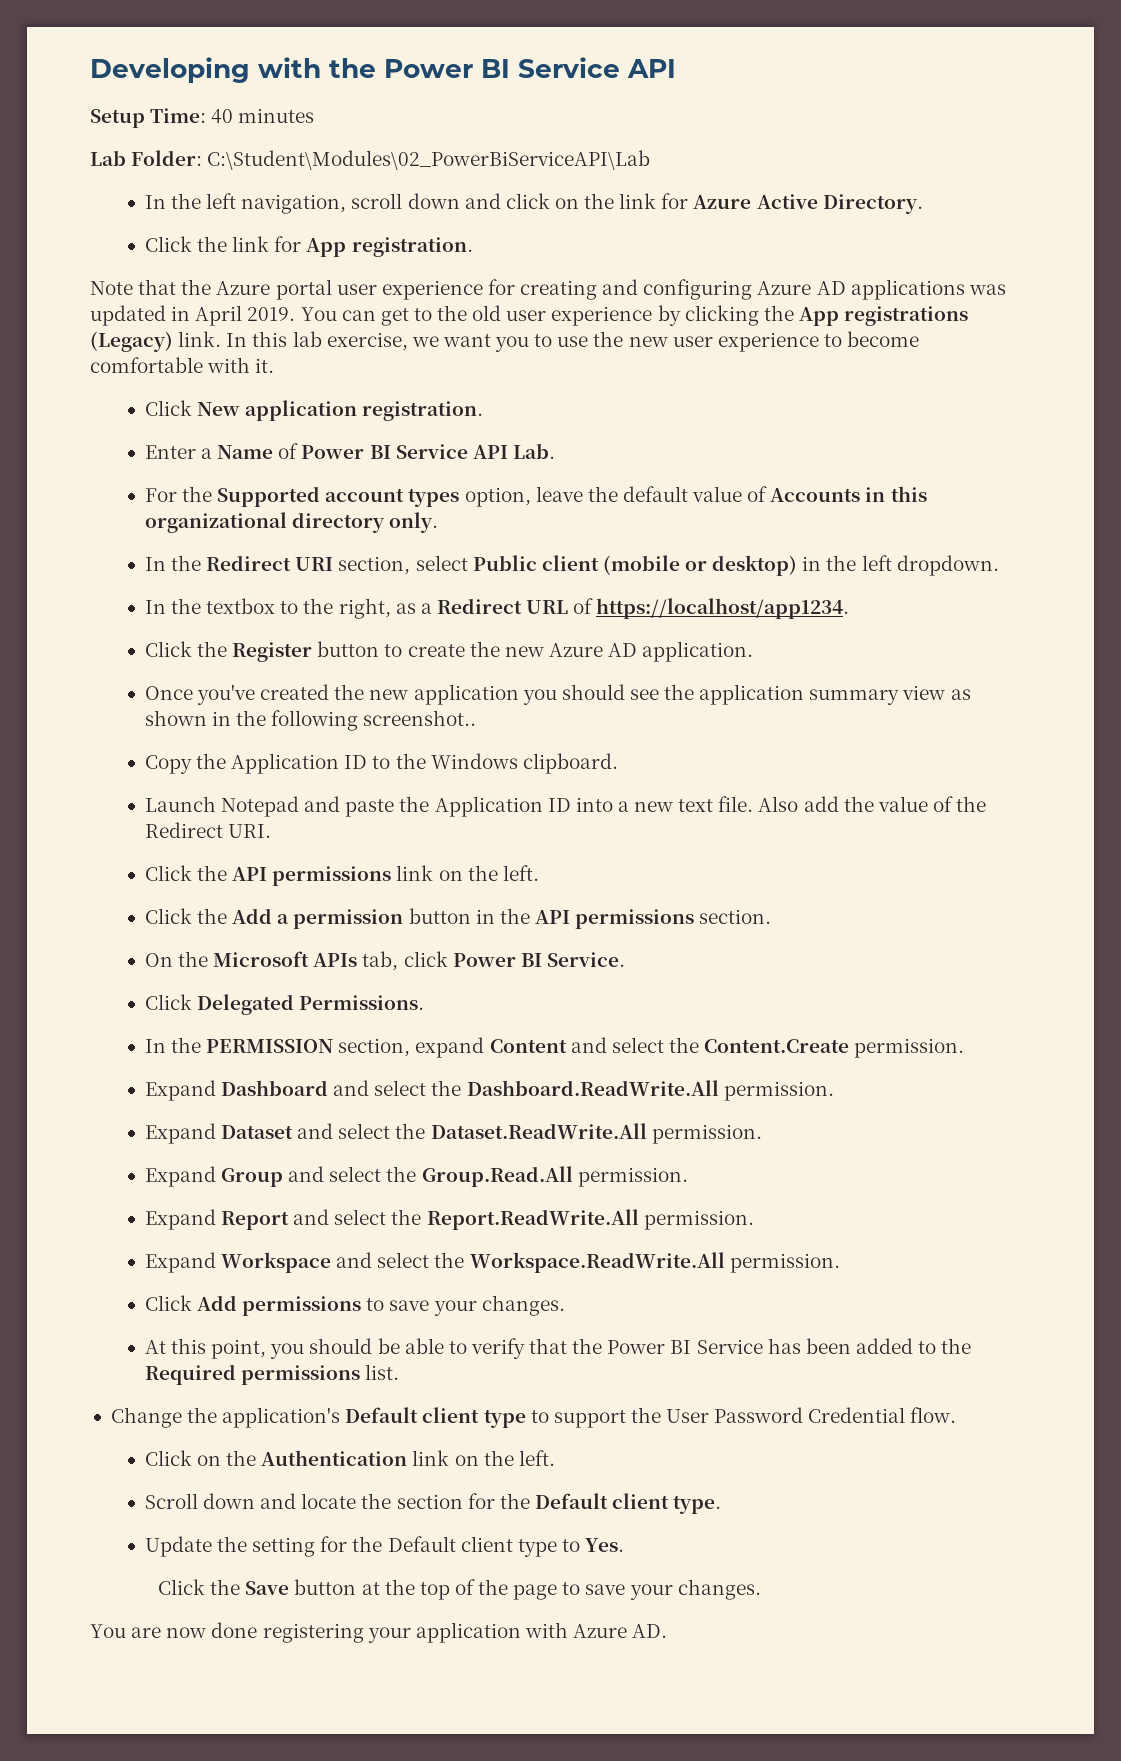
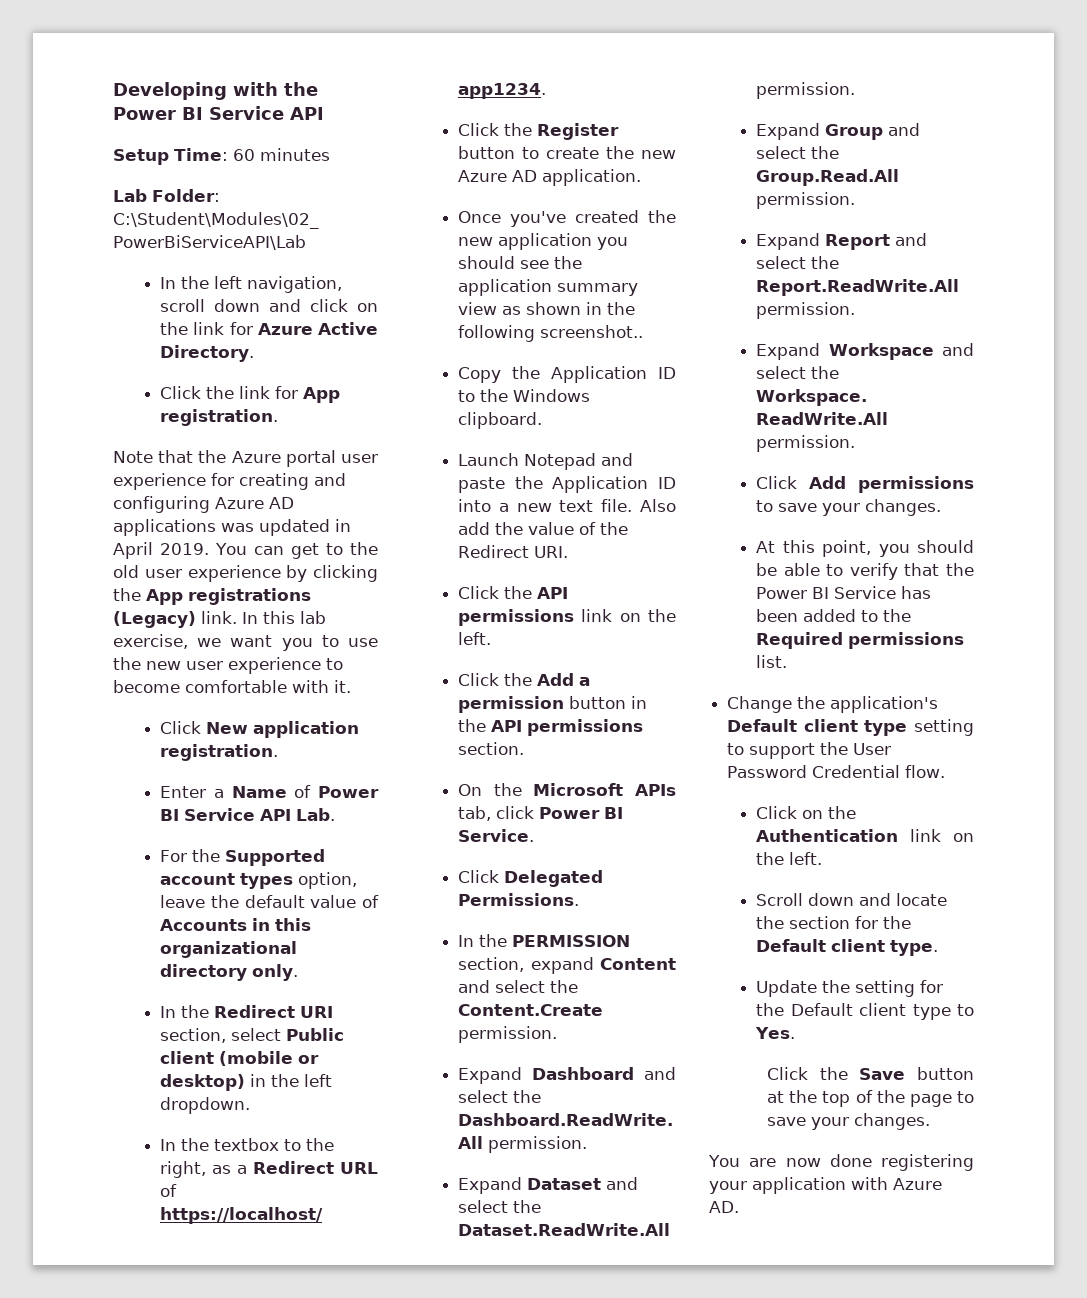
[211,109,234,124] 40 -> [233,149,255,161] 60
(526, 1418) none -> [914,719,974,736] setting

